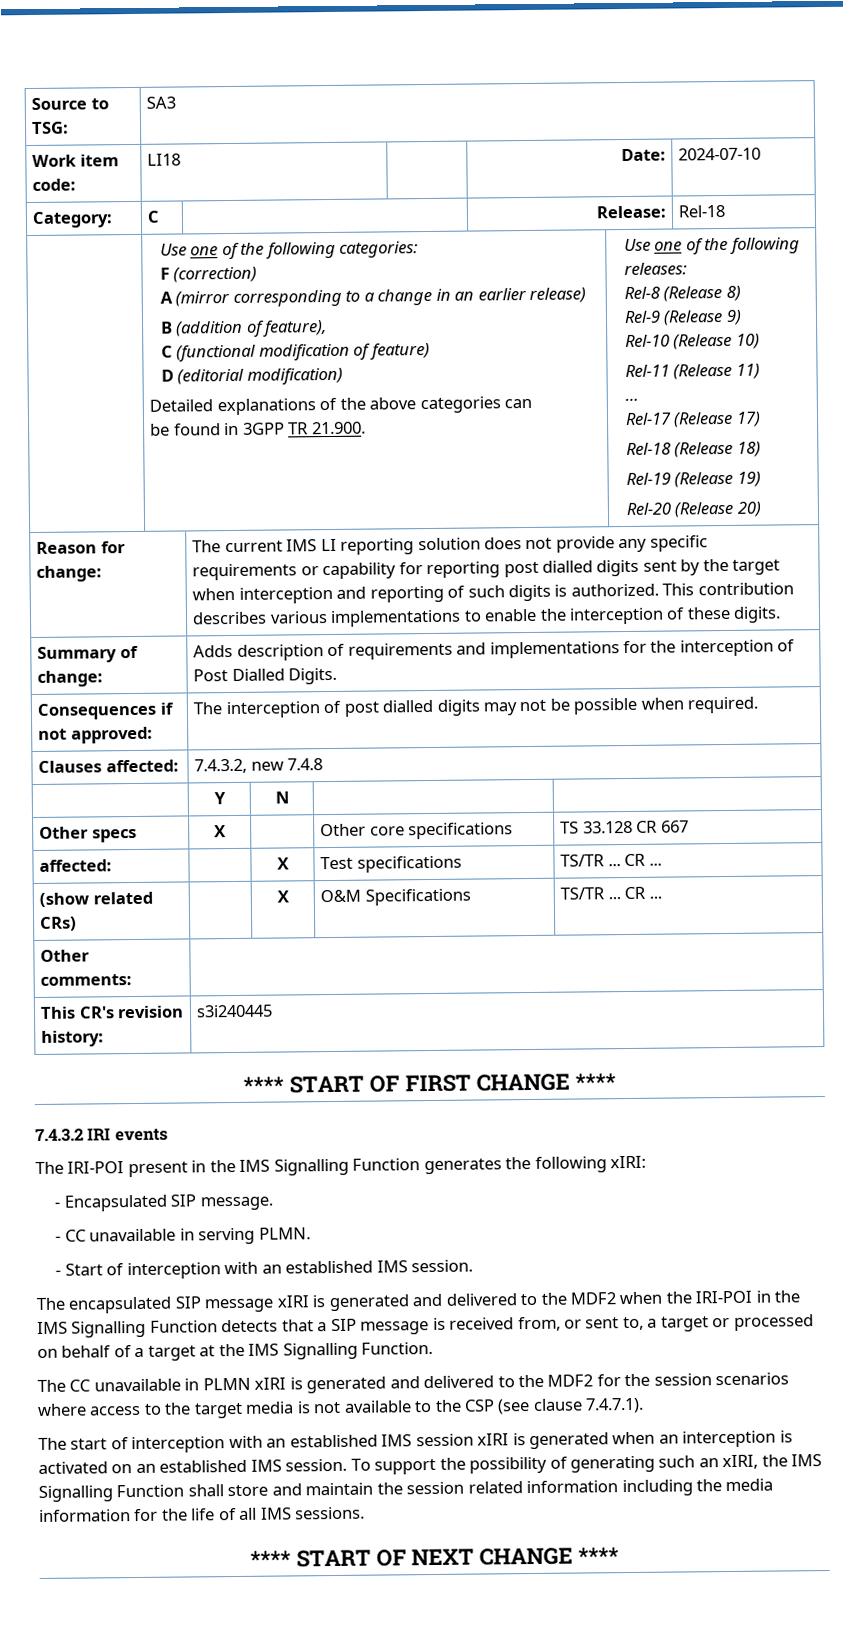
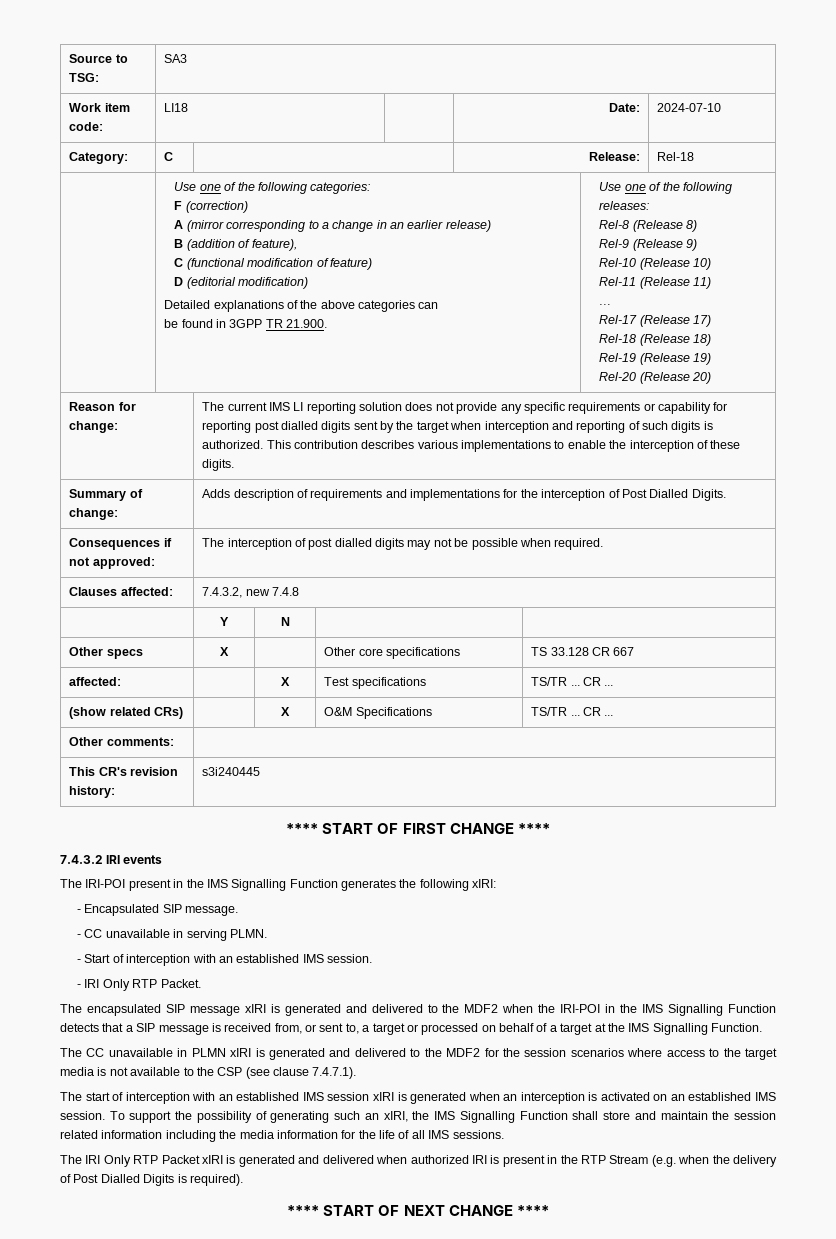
(474, 1266) none -> [77,979,201,991] // - IRI Only RTP Packet.
(366, 1513) none -> [60,1155,777,1167] [60,1174,243,1186] // The IRI Only RTP Packet xIRI is generated and delivered when authorized IRI is present in the RTP Stream (e.g. when the delivery of Post Dialled Digits is required).

